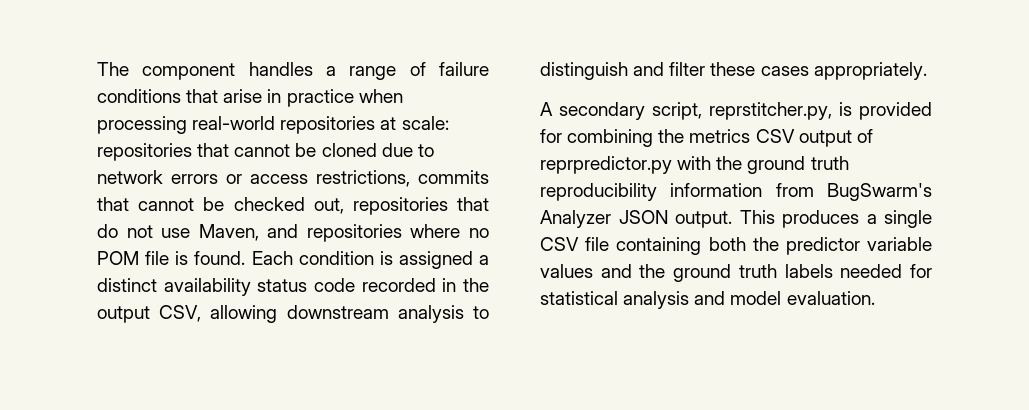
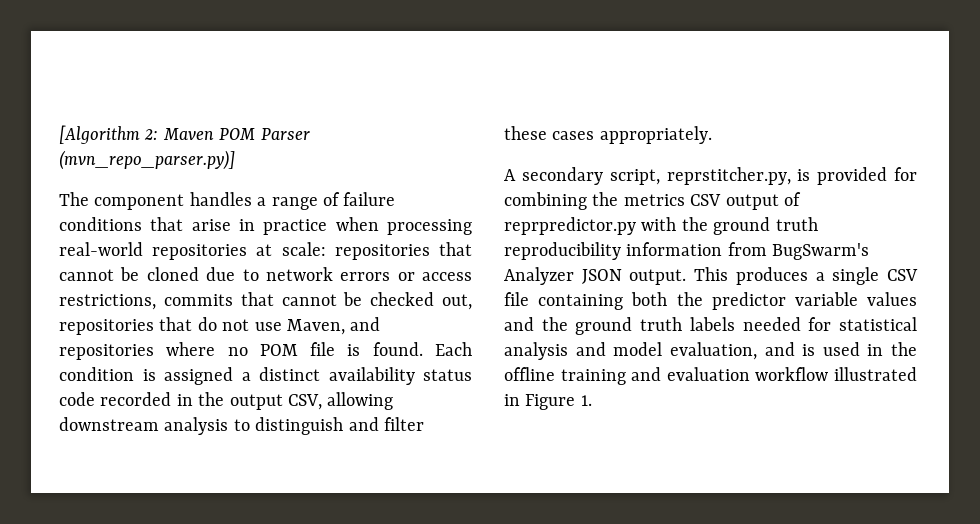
(97, 69) none -> [59,125,310,144] [59,150,235,170] [Algorithm 2: Maven POM Parser (mvn_repo_parser.py)] //
[786,291,875,305] evaluation. -> [669,342,917,360] [504,367,917,385] [504,394,592,410] evaluation, and is used in the offline training and evaluation workflow illustrated in Figure 1.

